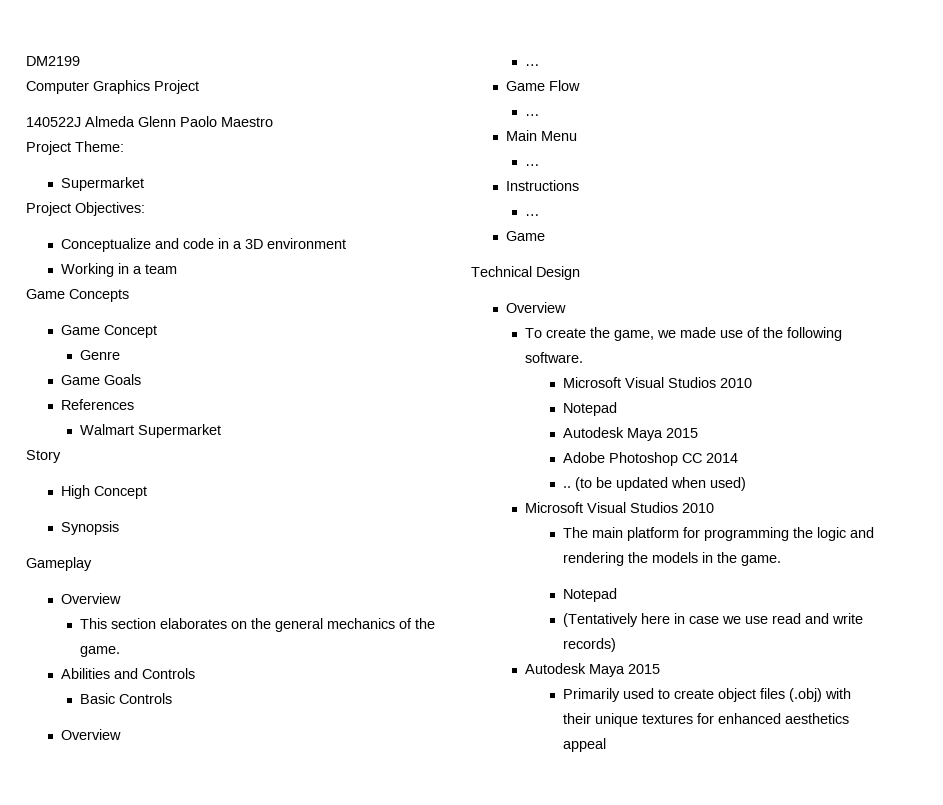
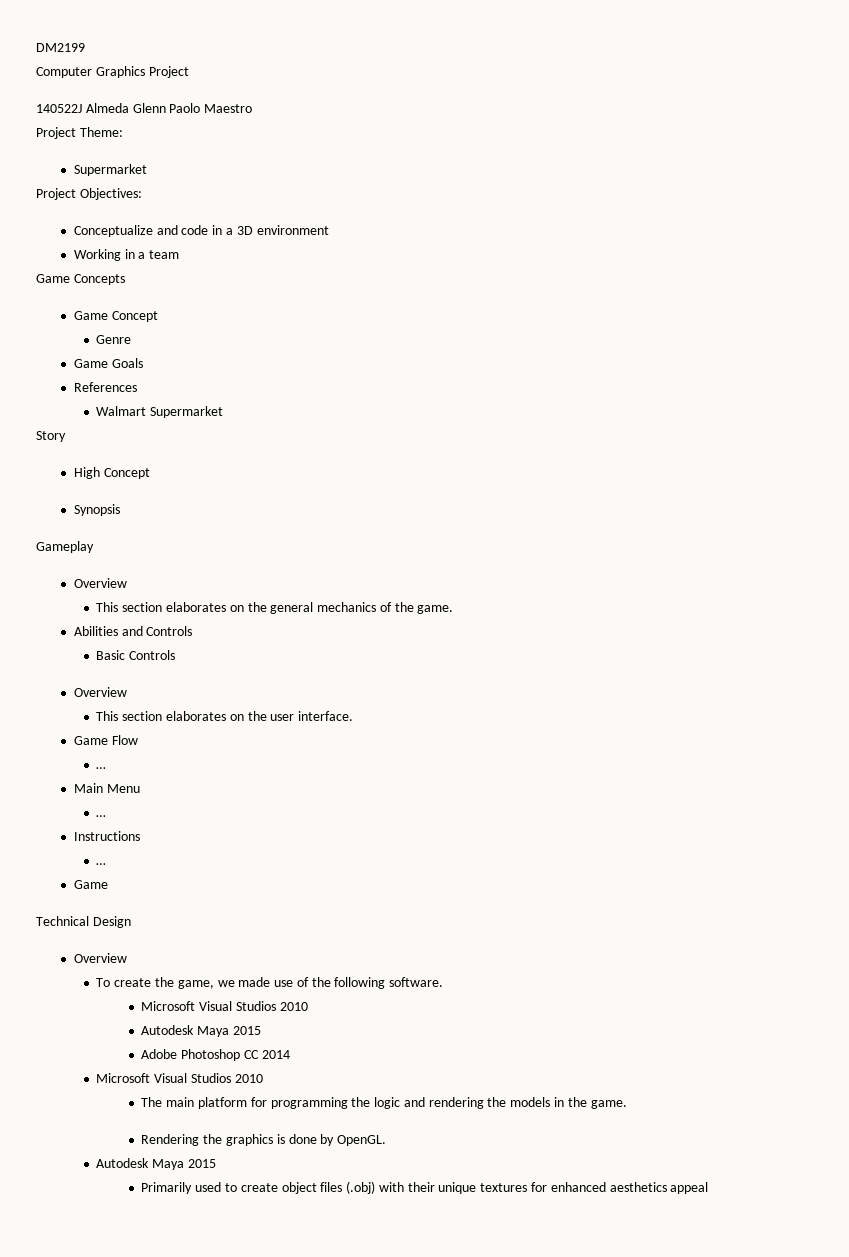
[525,64,541,66] … -> [96,711,354,721] This section elaborates on the user interface.
[563,402,618,416] // Notepad -> (308, 1006) none
[563,477,747,491] // .. (to be updated when used) -> (290, 1054) none
[563,588,618,602] [563,613,864,627] [563,638,617,652] Notepad // (Tentatively here in case we use read and write records) -> [141,1134,387,1146] Rendering the graphics is done by OpenGL.

